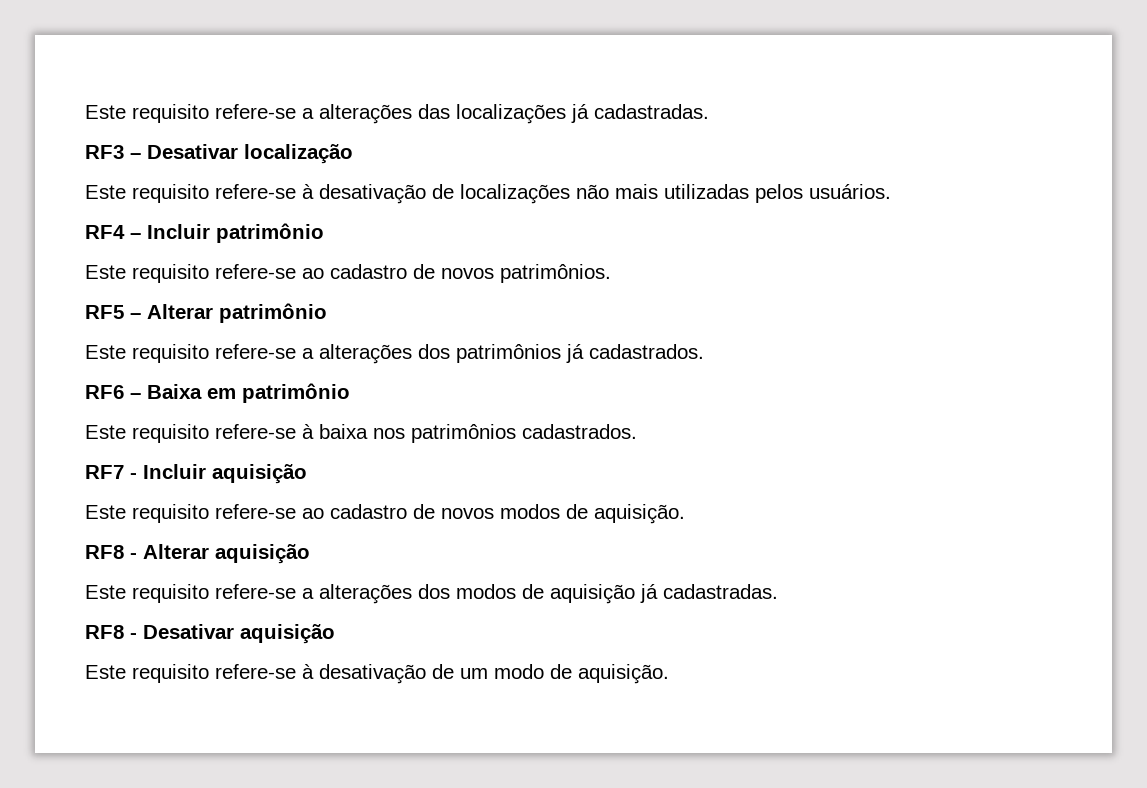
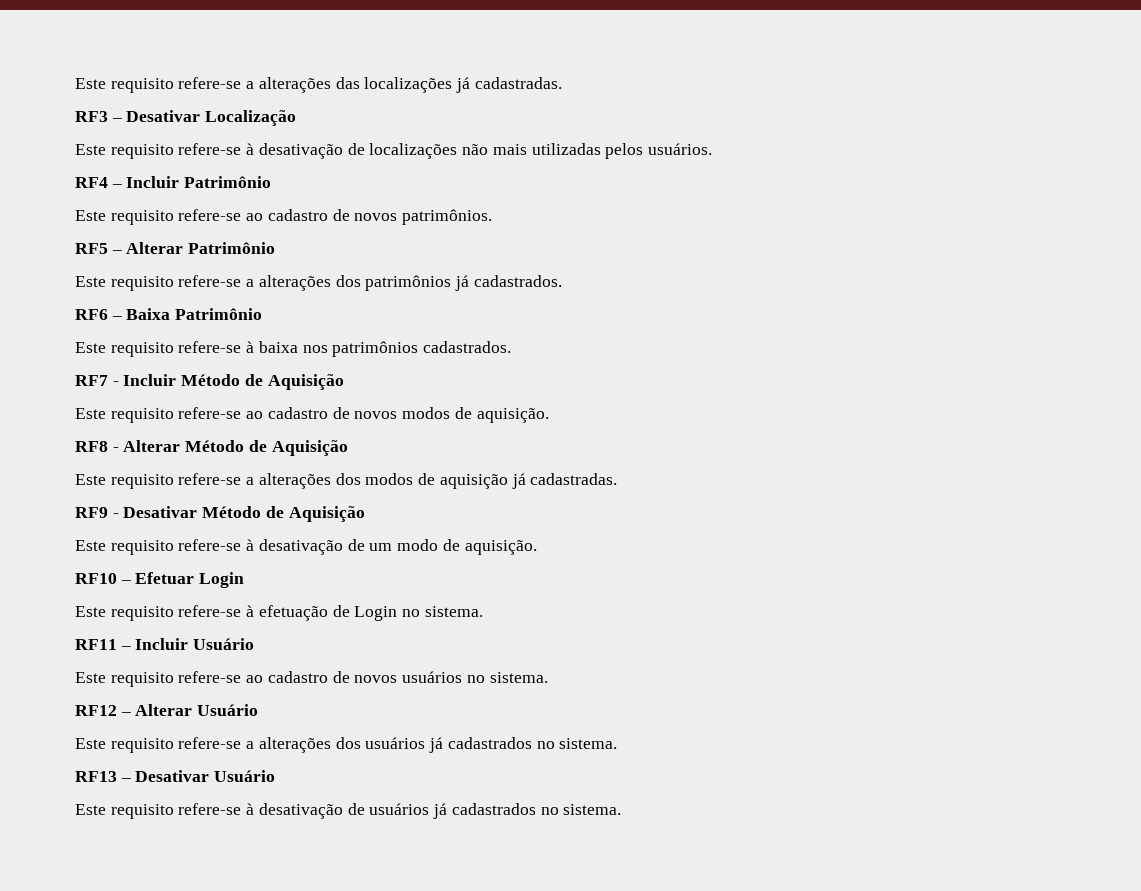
[244,144,353,164] localização -> [205,110,297,126] Localização
[216,223,324,243] patrimônio -> [184,176,272,188] Patrimônio
[219,303,327,323] patrimônio -> [188,242,276,254] Patrimônio
[207,383,350,403] em patrimônio -> [175,308,263,320] Patrimônio
[212,464,307,484] aquisição -> [181,374,344,390] Método de Aquisição
[215,544,310,564] aquisição -> [185,440,348,456] Método de Aquisição
[85,624,335,644] RF8 - Desativar aquisição -> [75,506,365,522] RF9 - Desativar Método de Aquisição
(669, 674) none -> [75,572,245,588] [75,605,483,621] [75,638,255,650] [75,671,548,687] [75,704,259,716] [75,737,618,753] [75,770,276,782] [75,803,622,819] // RF10 – Efetuar Login // Este requisito refere-se à efetuação de Login no sistema. // RF11 – Incluir Usuário // Este requisito refere-se ao cadastro de novos usuários no sistema. // RF12 – Alterar Usuário // Este requisito refere-se a alterações dos usuários já cadastrados no sistema. // RF13 – Desativar Usuário // Este requisito refere-se à desativação de usuários já cadastrados no sistema.

